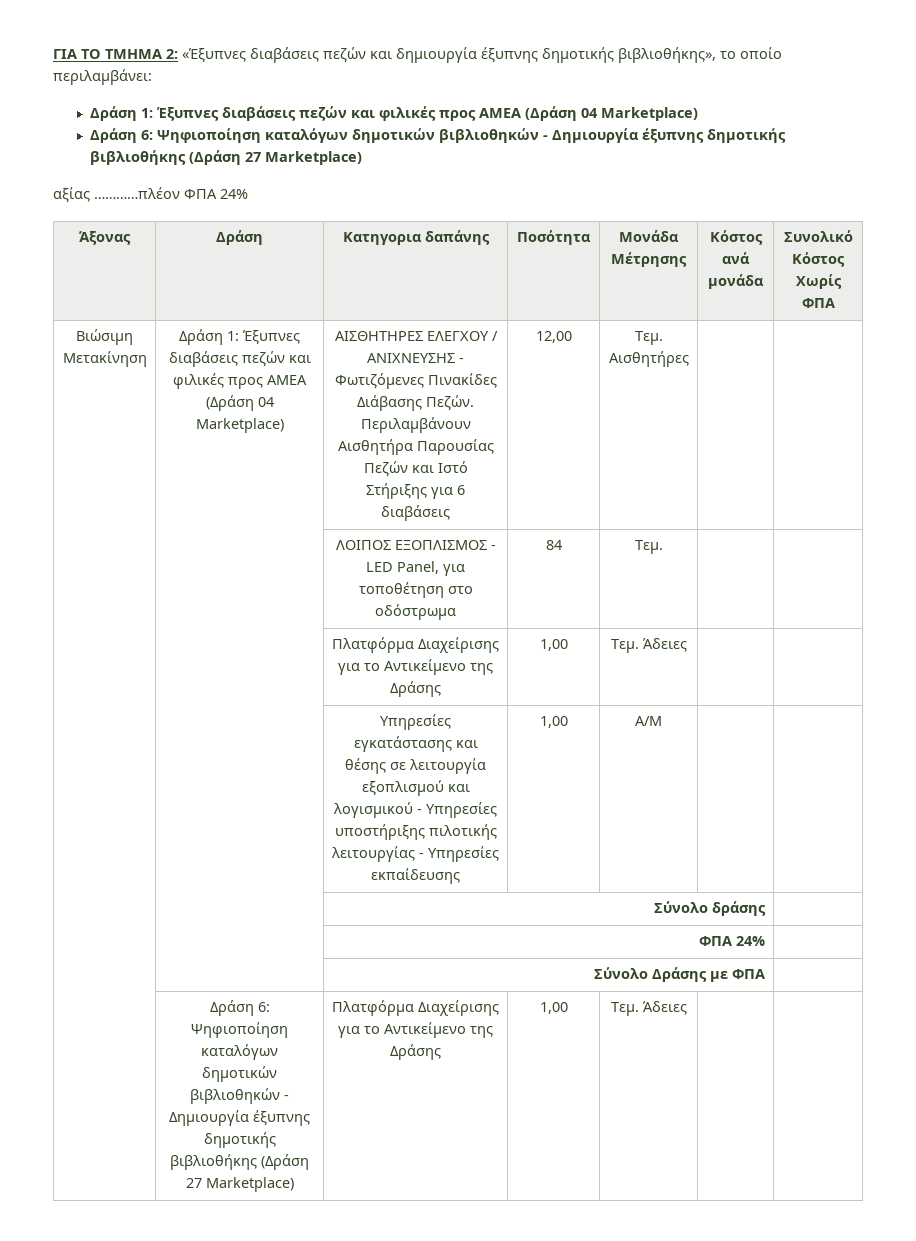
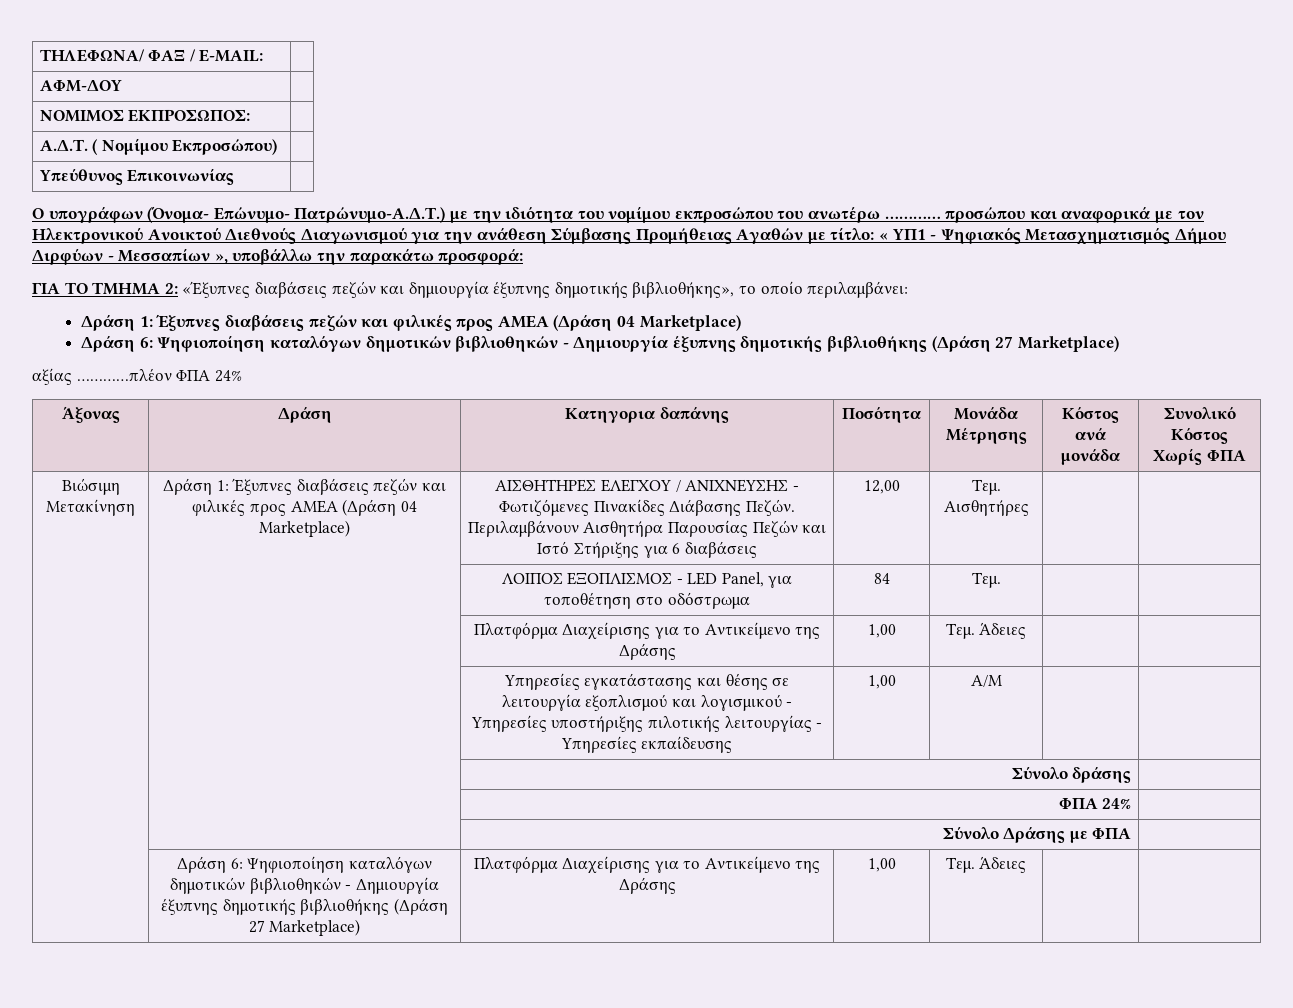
(53, 54) none -> [39,49,264,62] [39,80,122,92] [39,109,251,122] [39,138,278,155] [38,168,235,185] [32,206,1204,223] [32,227,1227,245] [32,248,524,265] ΤΗΛΕΦΩΝΑ/ ΦΑΞ / E-MAIL: | // ΑΦΜ-ΔΟΥ | // ΝΟΜΙΜΟΣ ΕΚΠΡΟΣΩΠΟΣ: | // Α.Δ.Τ. ( Νομίμου Εκπροσώπου) | // Υπεύθυνος Επικοινωνίας | // Ο υπογράφων (Όνομα- Επώνυμο- Πατρώνυμο-Α.Δ.Τ.) με την ιδιότητα του νομίμου εκπροσώπου του ανωτέρω ………… προσώπου και αναφορικά με τον Ηλεκτρονικού Ανοικτού Διεθνούς Διαγωνισμού για την ανάθεση Σύμβασης Προμήθειας Αγαθών με τίτλο: « ΥΠ1 - Ψηφιακός Μετασχηματισμός Δήμου Διρφύων - Μεσσαπίων », υποβάλλω την παρακάτω προσφορά: //

